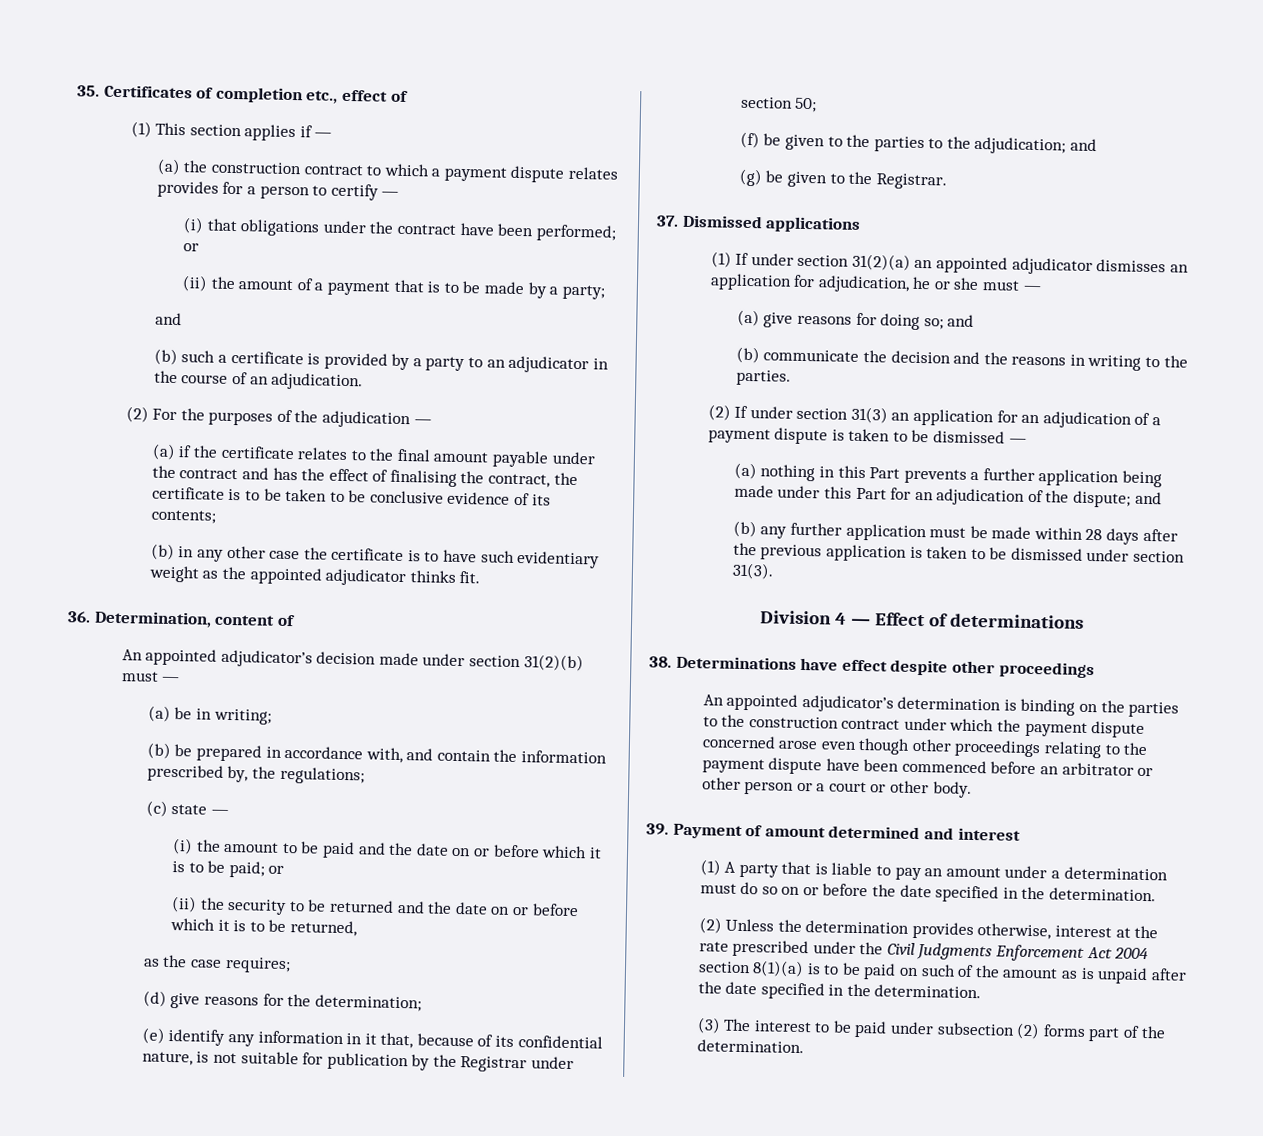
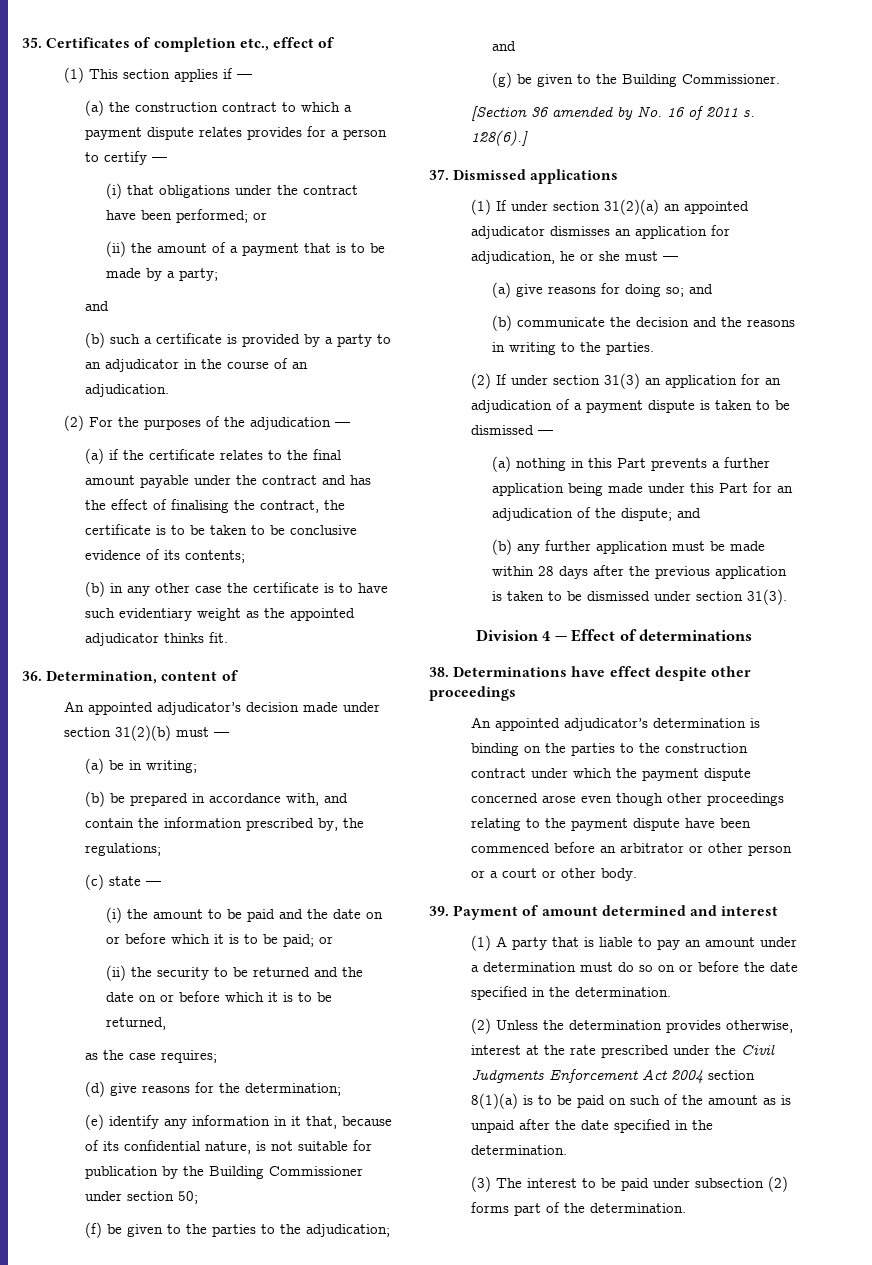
[460,1056,528,1073] Registrar -> [208,1166,363,1179] Building Commissioner
[875,173,947,190] Registrar. -> [621,74,780,87] [470,106,755,121] [470,130,528,146] Building Commissioner. // [Section 36 amended by No. 16 of 2011 s. 128(6).]

